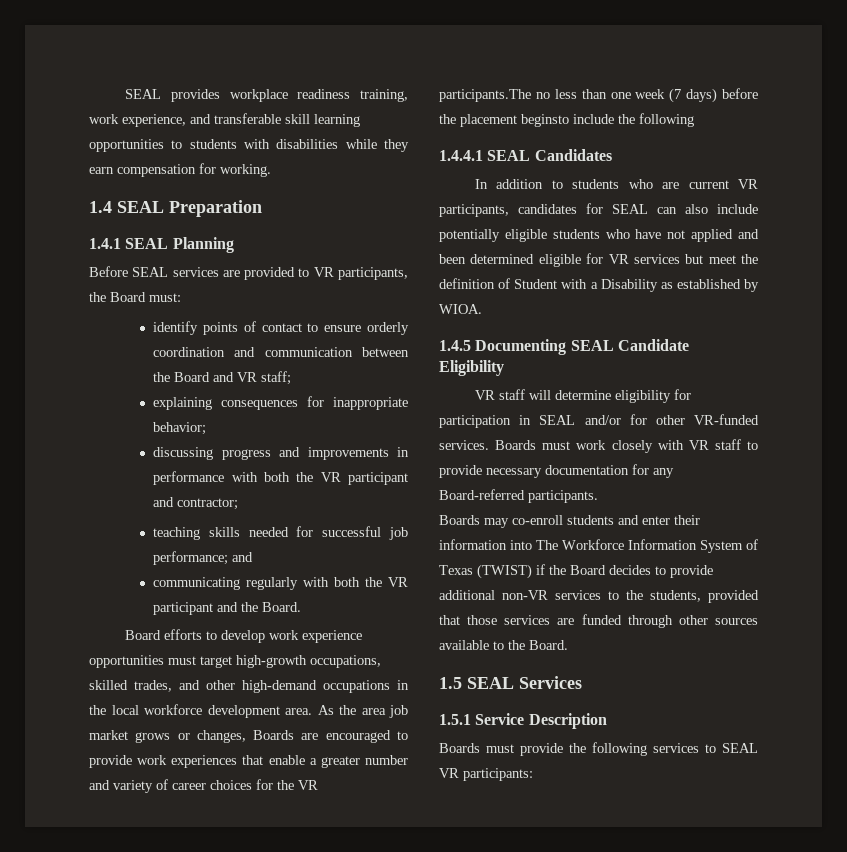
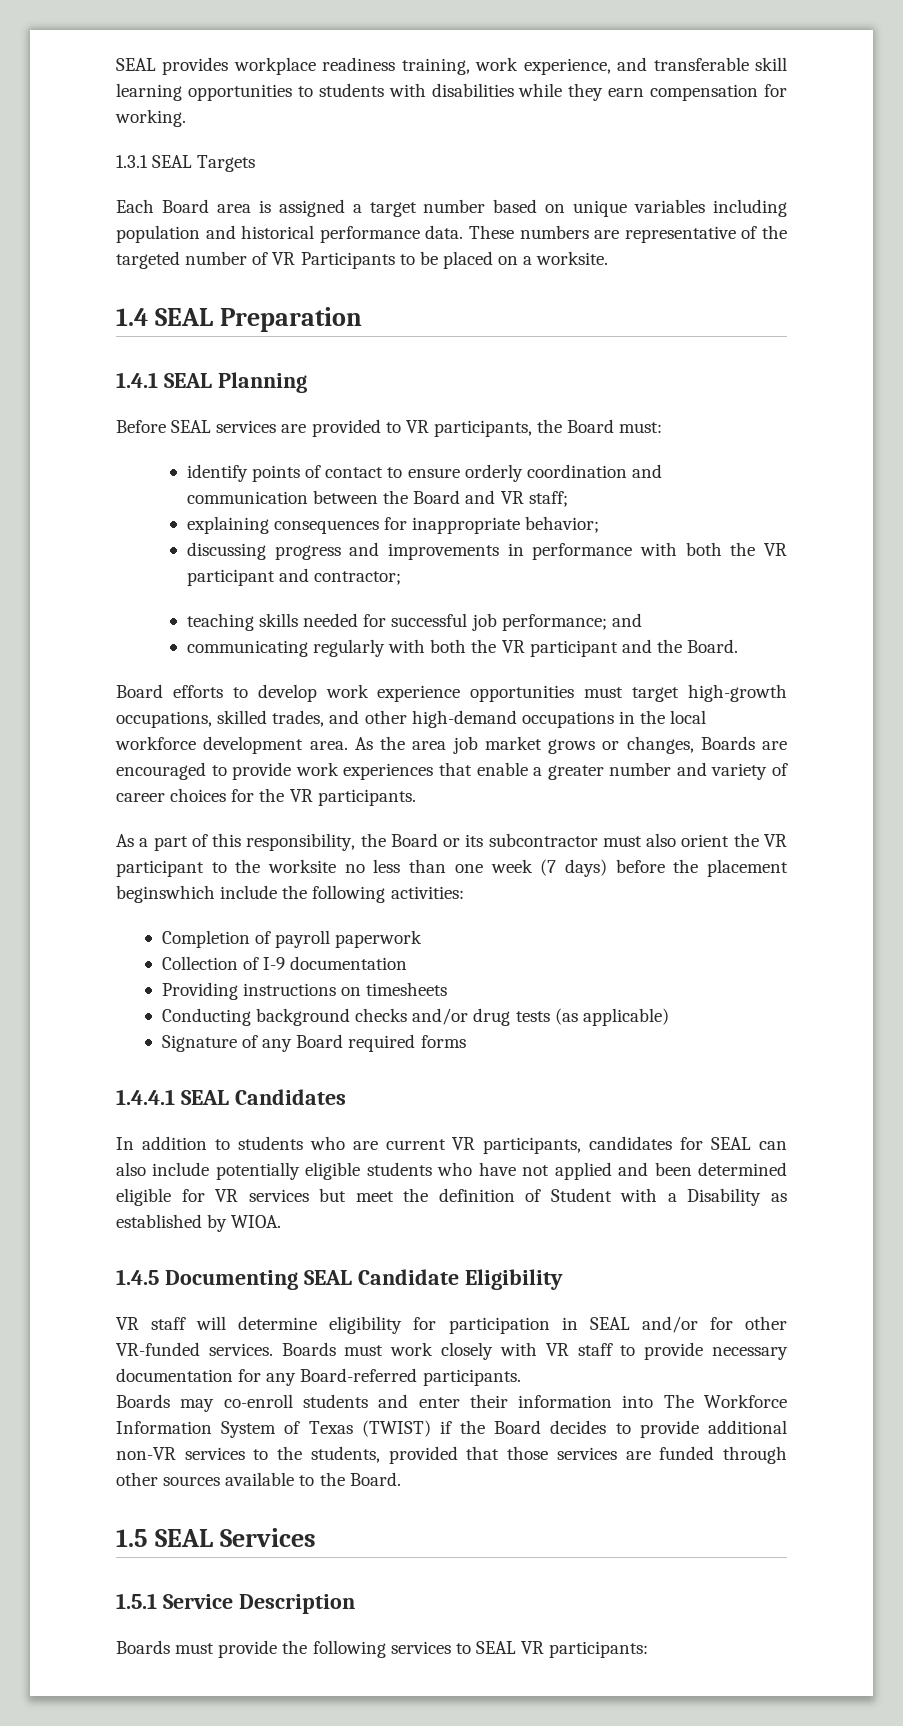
(271, 170) none -> [116,155,256,172] [116,199,788,217] [116,225,788,243] [116,251,609,269] // 1.3.1 SEAL Targets // Each Board area is assigned a target number based on unique variables including population and historical performance data. These numbers are representative of the targeted number of VR Participants to be placed on a worksite.
[439,89,531,102] participants.The -> [317,789,416,806] [116,833,787,851] [116,859,337,877] participants. // As a part of this responsibility, the Board or its subcontractor must also orient the VR participant to the worksite
[521,114,569,127] beginsto -> [116,885,215,903] beginswhich
(694, 120) none -> [390,886,464,899] [161,930,423,948] [161,956,408,970] [161,982,448,1000] [161,1008,669,1026] [161,1034,466,1052] activities: // Completion of payroll paperwork // Collection of I-9 documentation // Providing instructions on timesheets // Conducting background checks and/or drug tests (as applicable) // Signature of any Board required forms

